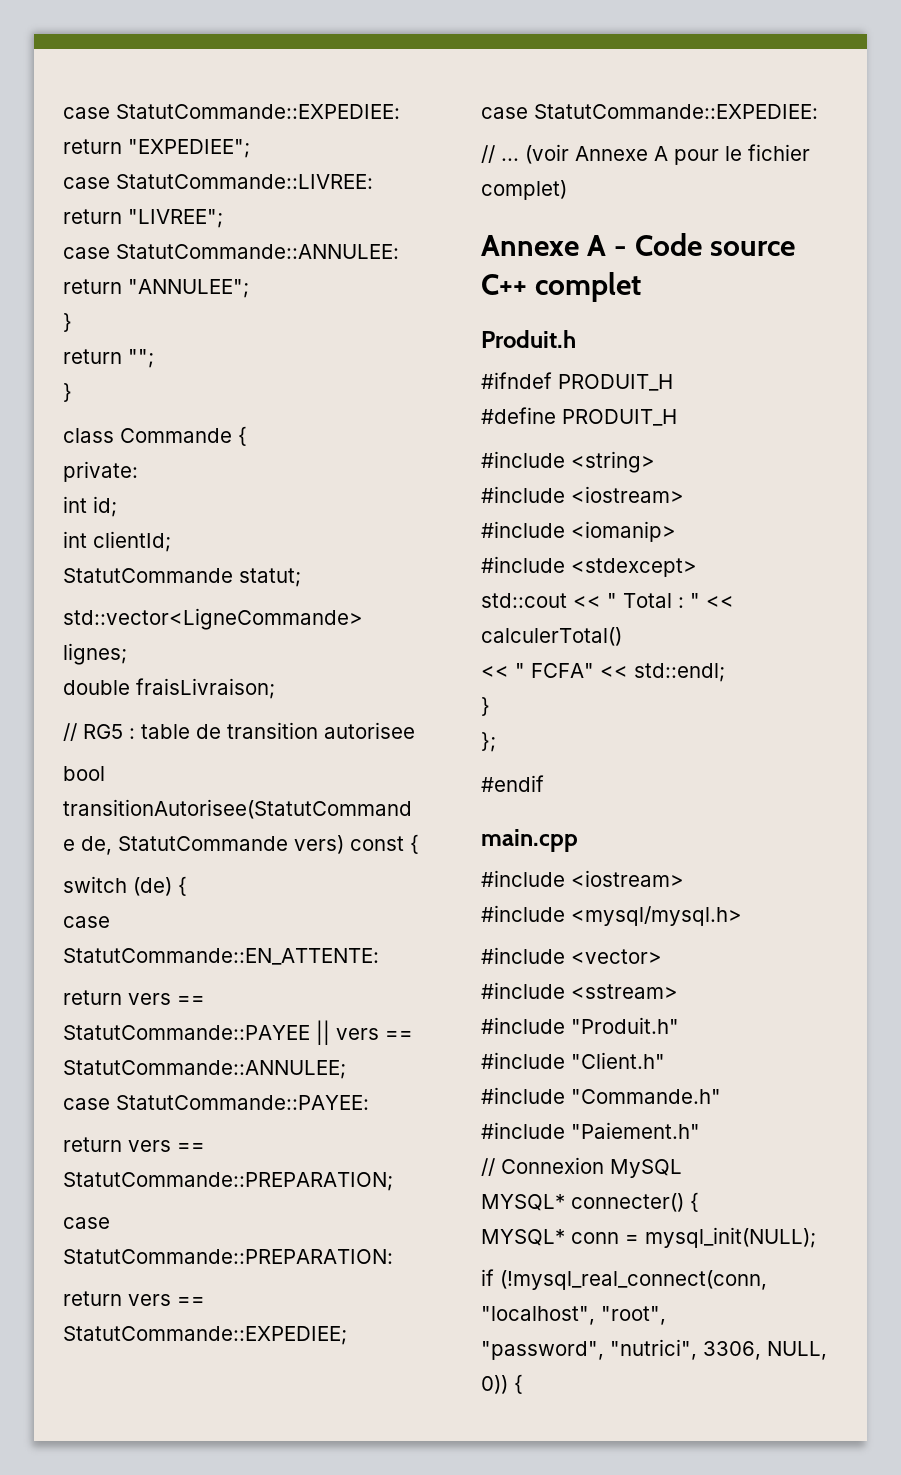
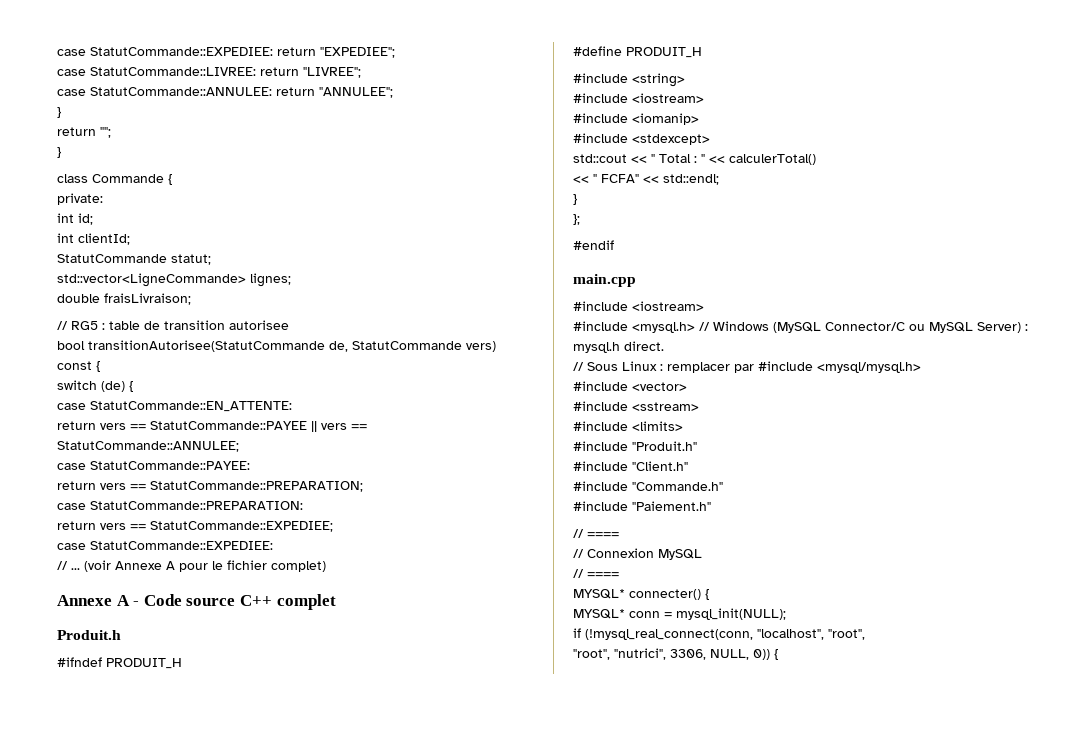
(565, 913) none -> [632,321,1028,333] [573,341,664,353] [573,361,813,373] <mysql.h> // Windows (MySQL Connector/C ou MySQL Server) : mysql.h direct. // // Sous Linux : remplacer par #include
(678, 991) none -> [573,421,683,431] // #include <limits>
(700, 1130) none -> [573,529,619,538] // // ====
(682, 1168) none -> [573,569,619,578] // // ====
[481,1341,604,1360] "password", -> [573,649,610,660] "root",

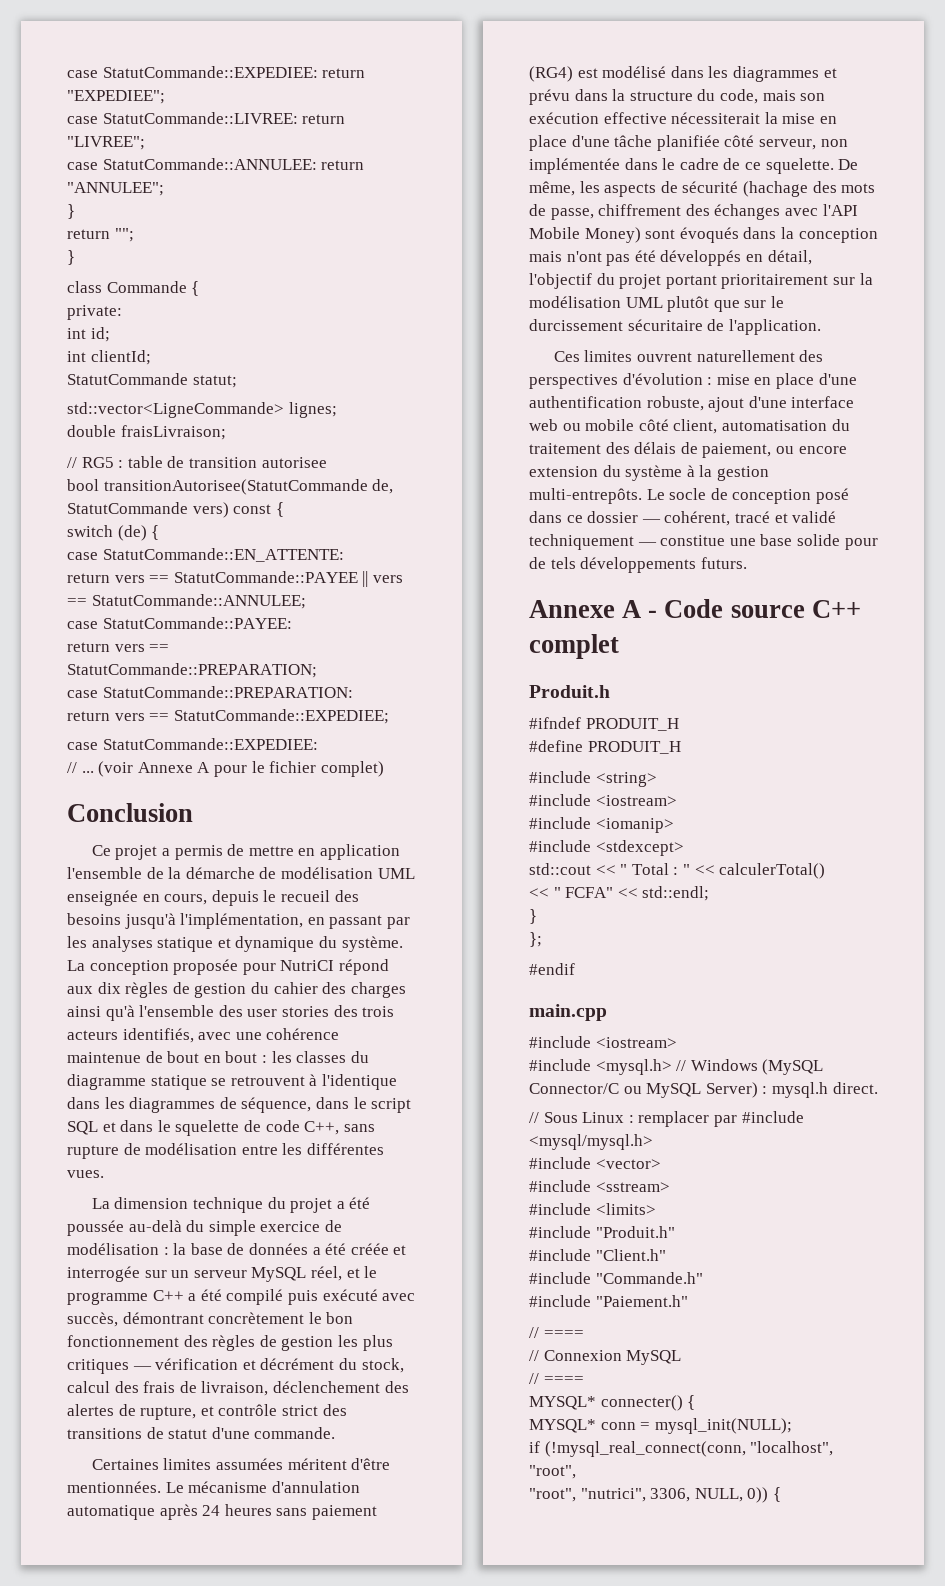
(326, 566) none -> [67,803,193,822] [91,844,401,860] [67,867,415,879] [67,890,359,906] [67,913,410,929] [67,936,403,952] [67,959,389,975] [67,982,406,998] [67,1005,395,1021] [67,1028,340,1043] [67,1051,369,1063] [67,1074,397,1090] [67,1097,412,1113] [67,1120,375,1136] [67,1143,384,1159] [67,1170,104,1178] [91,1197,371,1213] [67,1220,342,1236] [67,1243,407,1255] [67,1266,378,1282] [67,1289,416,1305] [67,1312,354,1327] [67,1335,393,1351] [67,1358,404,1374] [67,1381,409,1396] [67,1404,347,1420] [67,1427,336,1439] [91,1458,391,1470] [67,1481,360,1493] [67,1504,377,1520] [529,66,837,82] [529,89,826,105] [529,112,837,124] [529,135,848,151] [529,158,859,174] [529,181,876,197] [529,204,858,220] [529,227,878,243] [529,250,812,266] [529,273,873,289] [529,296,784,312] [529,319,821,335] [553,350,824,362] [529,373,857,389] [529,396,855,412] [529,419,850,434] [529,442,847,458] [529,465,769,481] [529,488,849,504] [529,511,837,526] [529,534,878,550] [529,557,747,573] // Conclusion // Ce projet a permis de mettre en application l'ensemble de la démarche de modélisation UML enseignée en cours, depuis le recueil des besoins jusqu'à l'implémentation, en passant par les analyses statique et dynamique du système. La conception proposée pour NutriCI répond aux dix règles de gestion du cahier des charges ainsi qu'à l'ensemble des user stories des trois acteurs identifiés, avec une cohérence maintenue de bout en bout : les classes du diagramme statique se retrouvent à l'identique dans les diagrammes de séquence, dans le script SQL et dans le squelette de code C++, sans rupture de modélisation entre les différentes vues. // La dimension technique du projet a été poussée au-delà du simple exercice de modélisation : la base de données a été créée et interrogée sur un serveur MySQL réel, et le programme C++ a été compilé puis exécuté avec succès, démontrant concrètement le bon fonctionnement des règles de gestion les plus critiques — vérification et décrément du stock, calcul des frais de livraison, déclenchement des alertes de rupture, et contrôle strict des transitions de statut d'une commande. // Certaines limites assumées méritent d'être mentionnées. Le mécanisme d'annulation automatique après 24 heures sans paiement (RG4) est modélisé dans les diagrammes et prévu dans la structure du code, mais son exécution effective nécessiterait la mise en place d'une tâche planifiée côté serveur, non implémentée dans le cadre de ce squelette. De même, les aspects de sécurité (hachage des mots de passe, chiffrement des échanges avec l'API Mobile Money) sont évoqués dans la conception mais n'ont pas été développés en détail, l'objectif du projet portant prioritairement sur la modélisation UML plutôt que sur le durcissement sécuritaire de l'application. // Ces limites ouvrent naturellement des perspectives d'évolution : mise en place d'une authentification robuste, ajout d'une interface web ou mobile côté client, automatisation du traitement des délais de paiement, ou encore extension du système à la gestion multi-entrepôts. Le socle de conception posé dans ce dossier — cohérent, tracé et validé techniquement — constitue une base solide pour de tels développements futurs.

